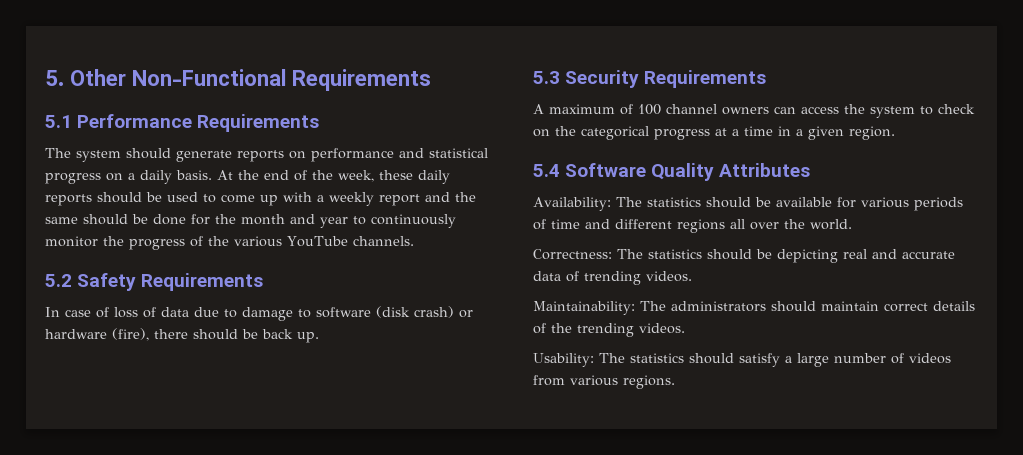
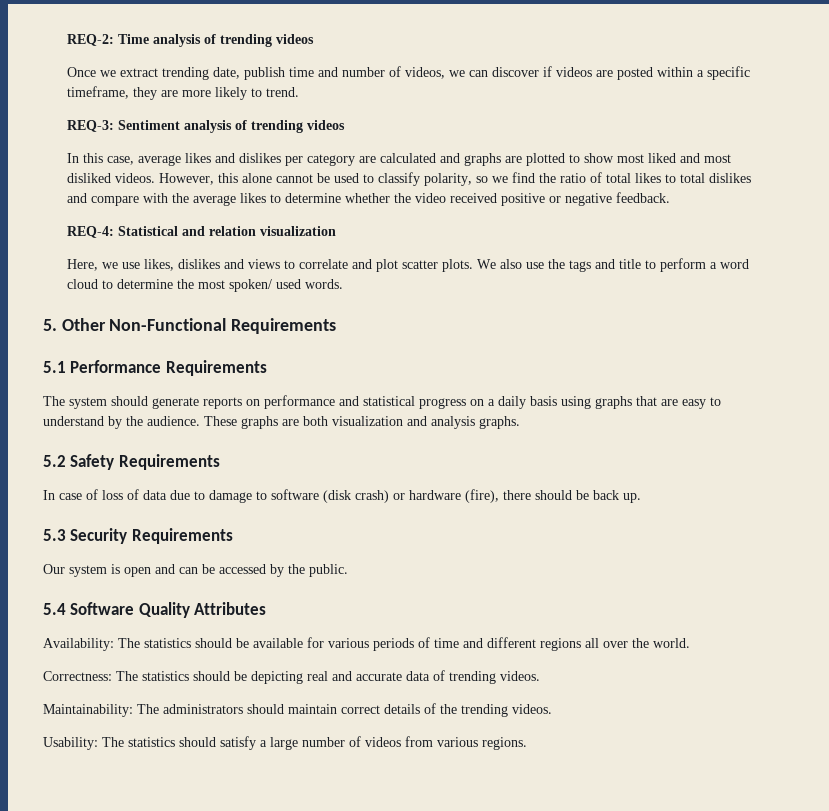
(45, 78) none -> [67,34,315,47] [67,66,751,80] [67,86,300,100] [67,120,346,133] [67,153,732,166] [67,172,752,186] [67,192,671,206] [67,226,337,238] [67,258,750,272] [67,279,344,292] REQ-2: Time analysis of trending videos // Once we extract trending date, publish time and number of videos, we can discover if videos are posted within a specific timeframe, they are more likely to trend. // REQ-3: Sentiment analysis of trending videos // In this case, average likes and dislikes per category are calculated and graphs are plotted to show most liked and most disliked videos. However, this alone cannot be used to classify polarity, so we find the ratio of total likes to total dislikes and compare with the average likes to determine whether the video received positive or negative feedback. // REQ-4: Statistical and relation visualization // Here, we use likes, dislikes and views to correlate and plot scatter plots. We also use the tags and title to perform a word cloud to determine the most spoken/ used words. //
[176,170,450,184] [45,192,476,206] [45,214,456,228] [45,236,414,250] basis. At the end of the week, these daily reports should be used to come up with a weekly report and the same should be done for the month and year to continuously monitor the progress of the various YouTube channels. -> [530,396,721,409] [43,416,520,429] basis using graphs that are easy to understand by the audience. These graphs are both visualization and analysis graphs.
[533,104,975,118] [533,126,895,140] A maximum of 100 channel owners can access the system to check on the categorical progress at a time in a given region. -> [43,564,348,577] Our system is open and can be accessed by the public.

